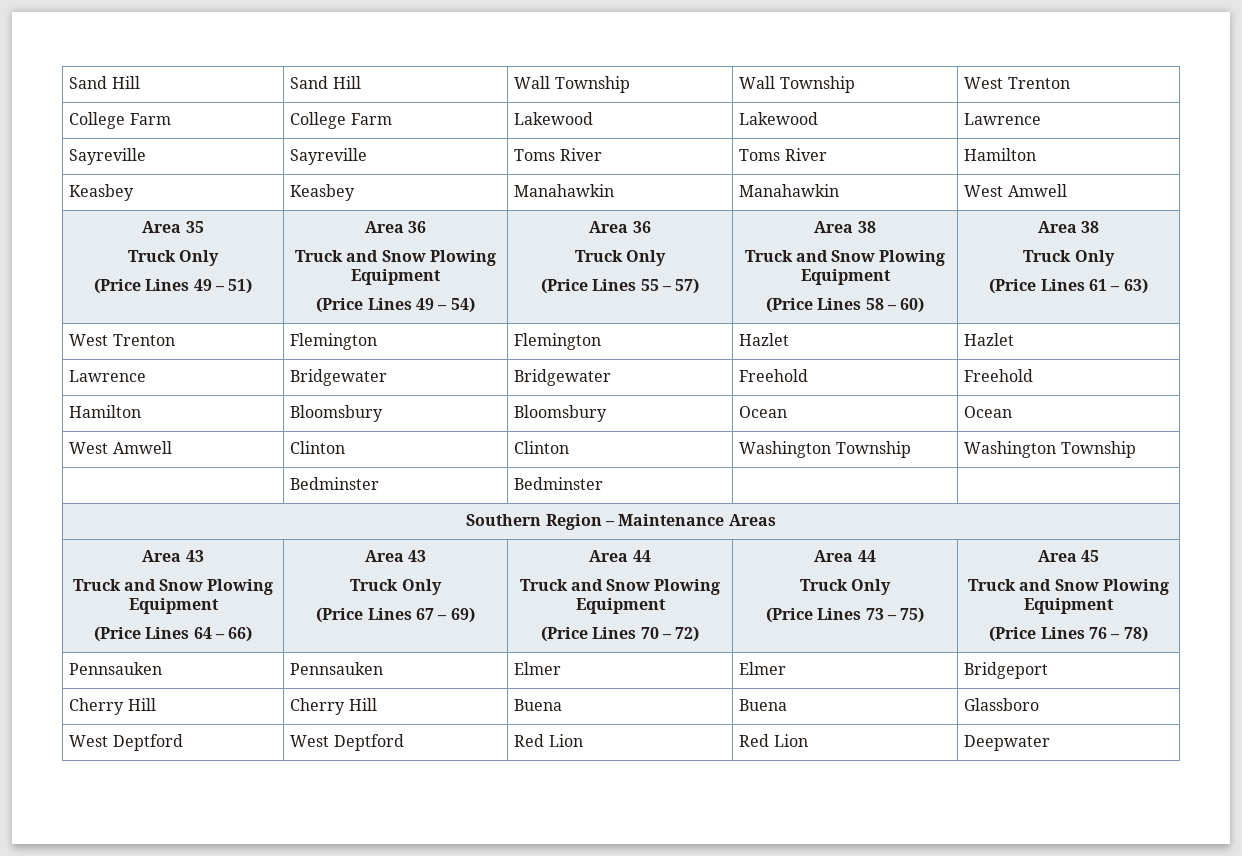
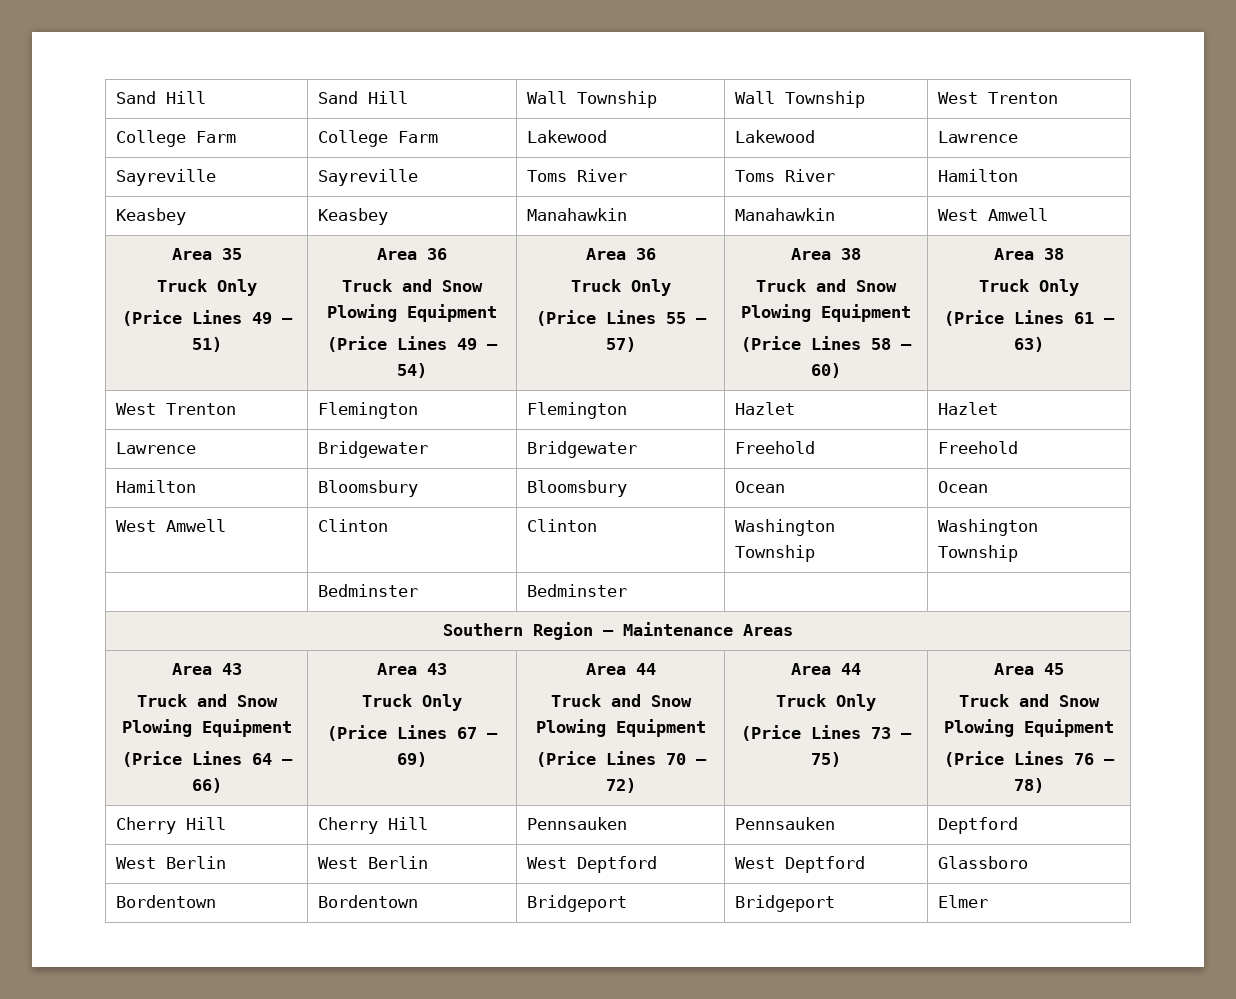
[69,662,163,675] [290,662,384,675] [514,662,562,675] [739,662,787,675] [964,662,1049,679] // Pennsauken | Pennsauken | Elmer | Elmer | Bridgeport -> (1044, 785) none
[514,699,563,711] [739,699,788,711] [964,698,1040,711] [69,734,183,751] [290,734,404,751] [514,734,583,747] [739,734,808,747] [964,735,1051,751] Buena | Buena | Glassboro // West Deptford | West Deptford | Red Lion | Red Lion | Deepwater -> [527,817,628,830] [735,817,836,830] [938,817,1019,834] [116,856,227,869] [318,856,429,869] [527,856,658,873] [735,856,866,873] [938,856,1029,869] [116,895,217,908] [318,895,419,908] [527,895,628,912] [735,895,836,912] [938,895,989,908] Pennsauken | Pennsauken | Deptford // West Berlin | West Berlin | West Deptford | West Deptford | Glassboro // Bordentown | Bordentown | Bridgeport | Bridgeport | Elmer

